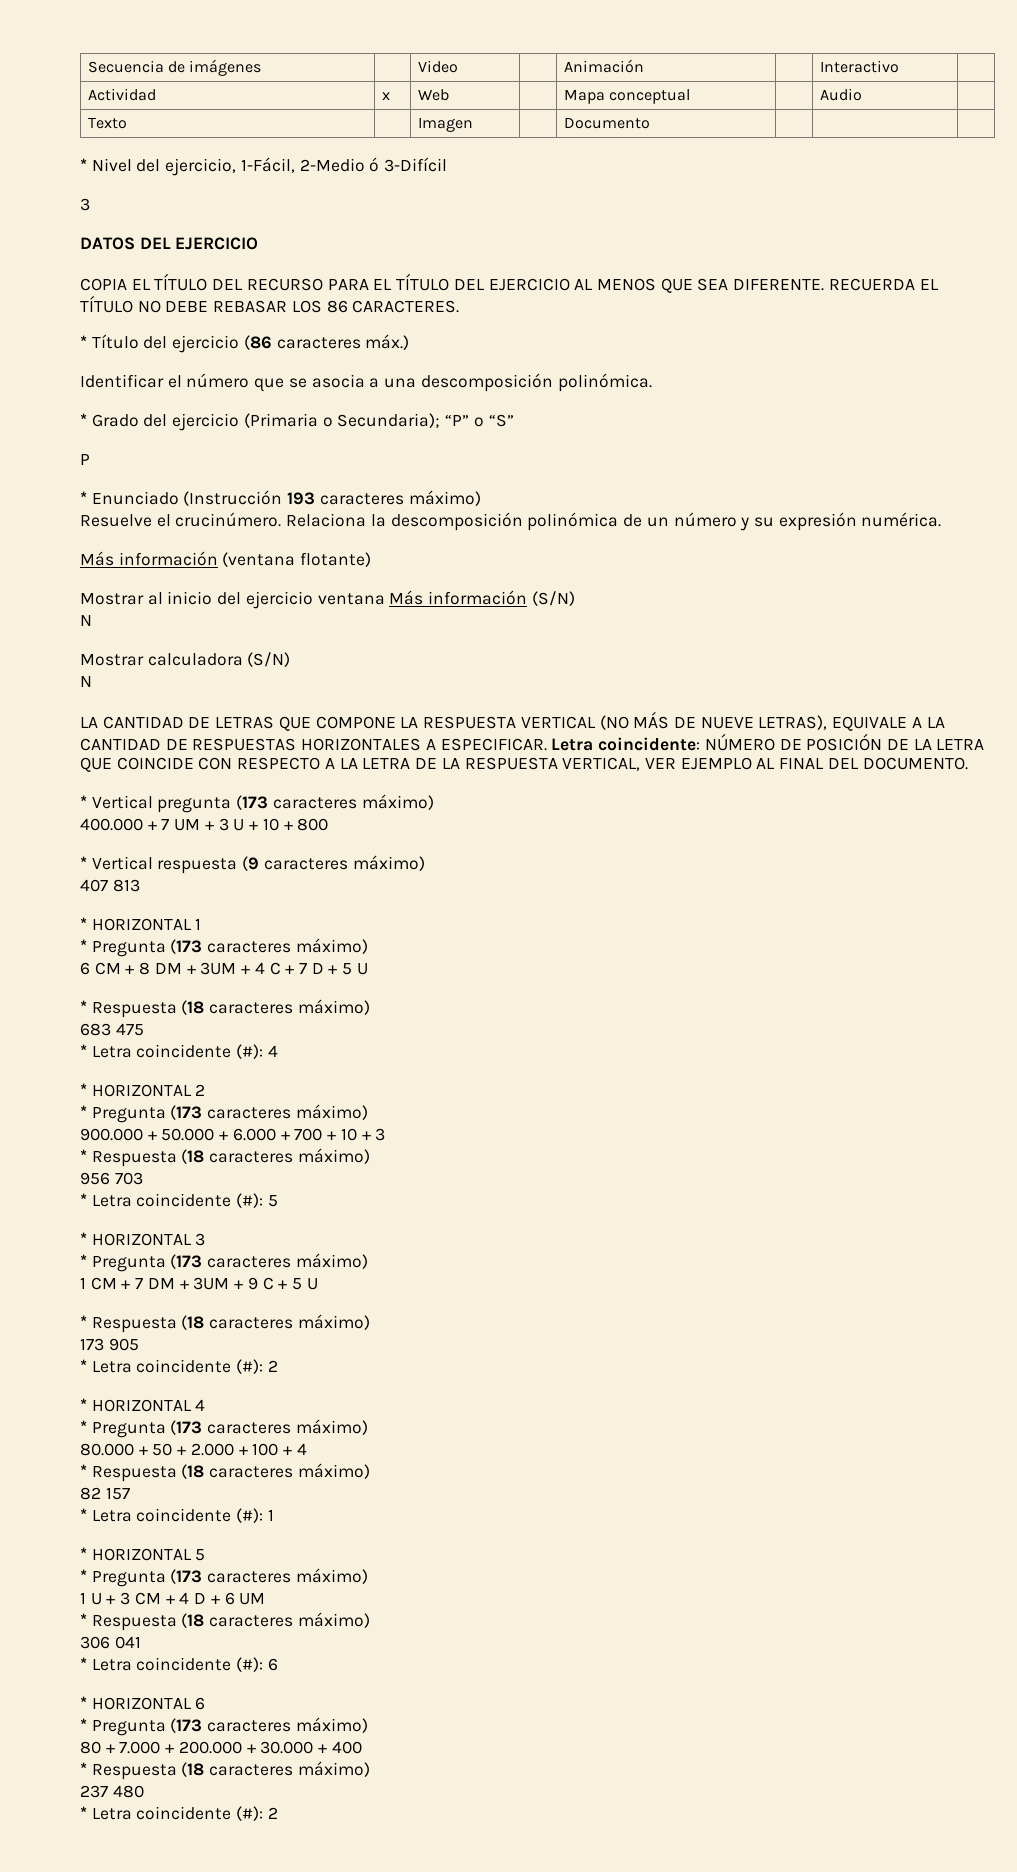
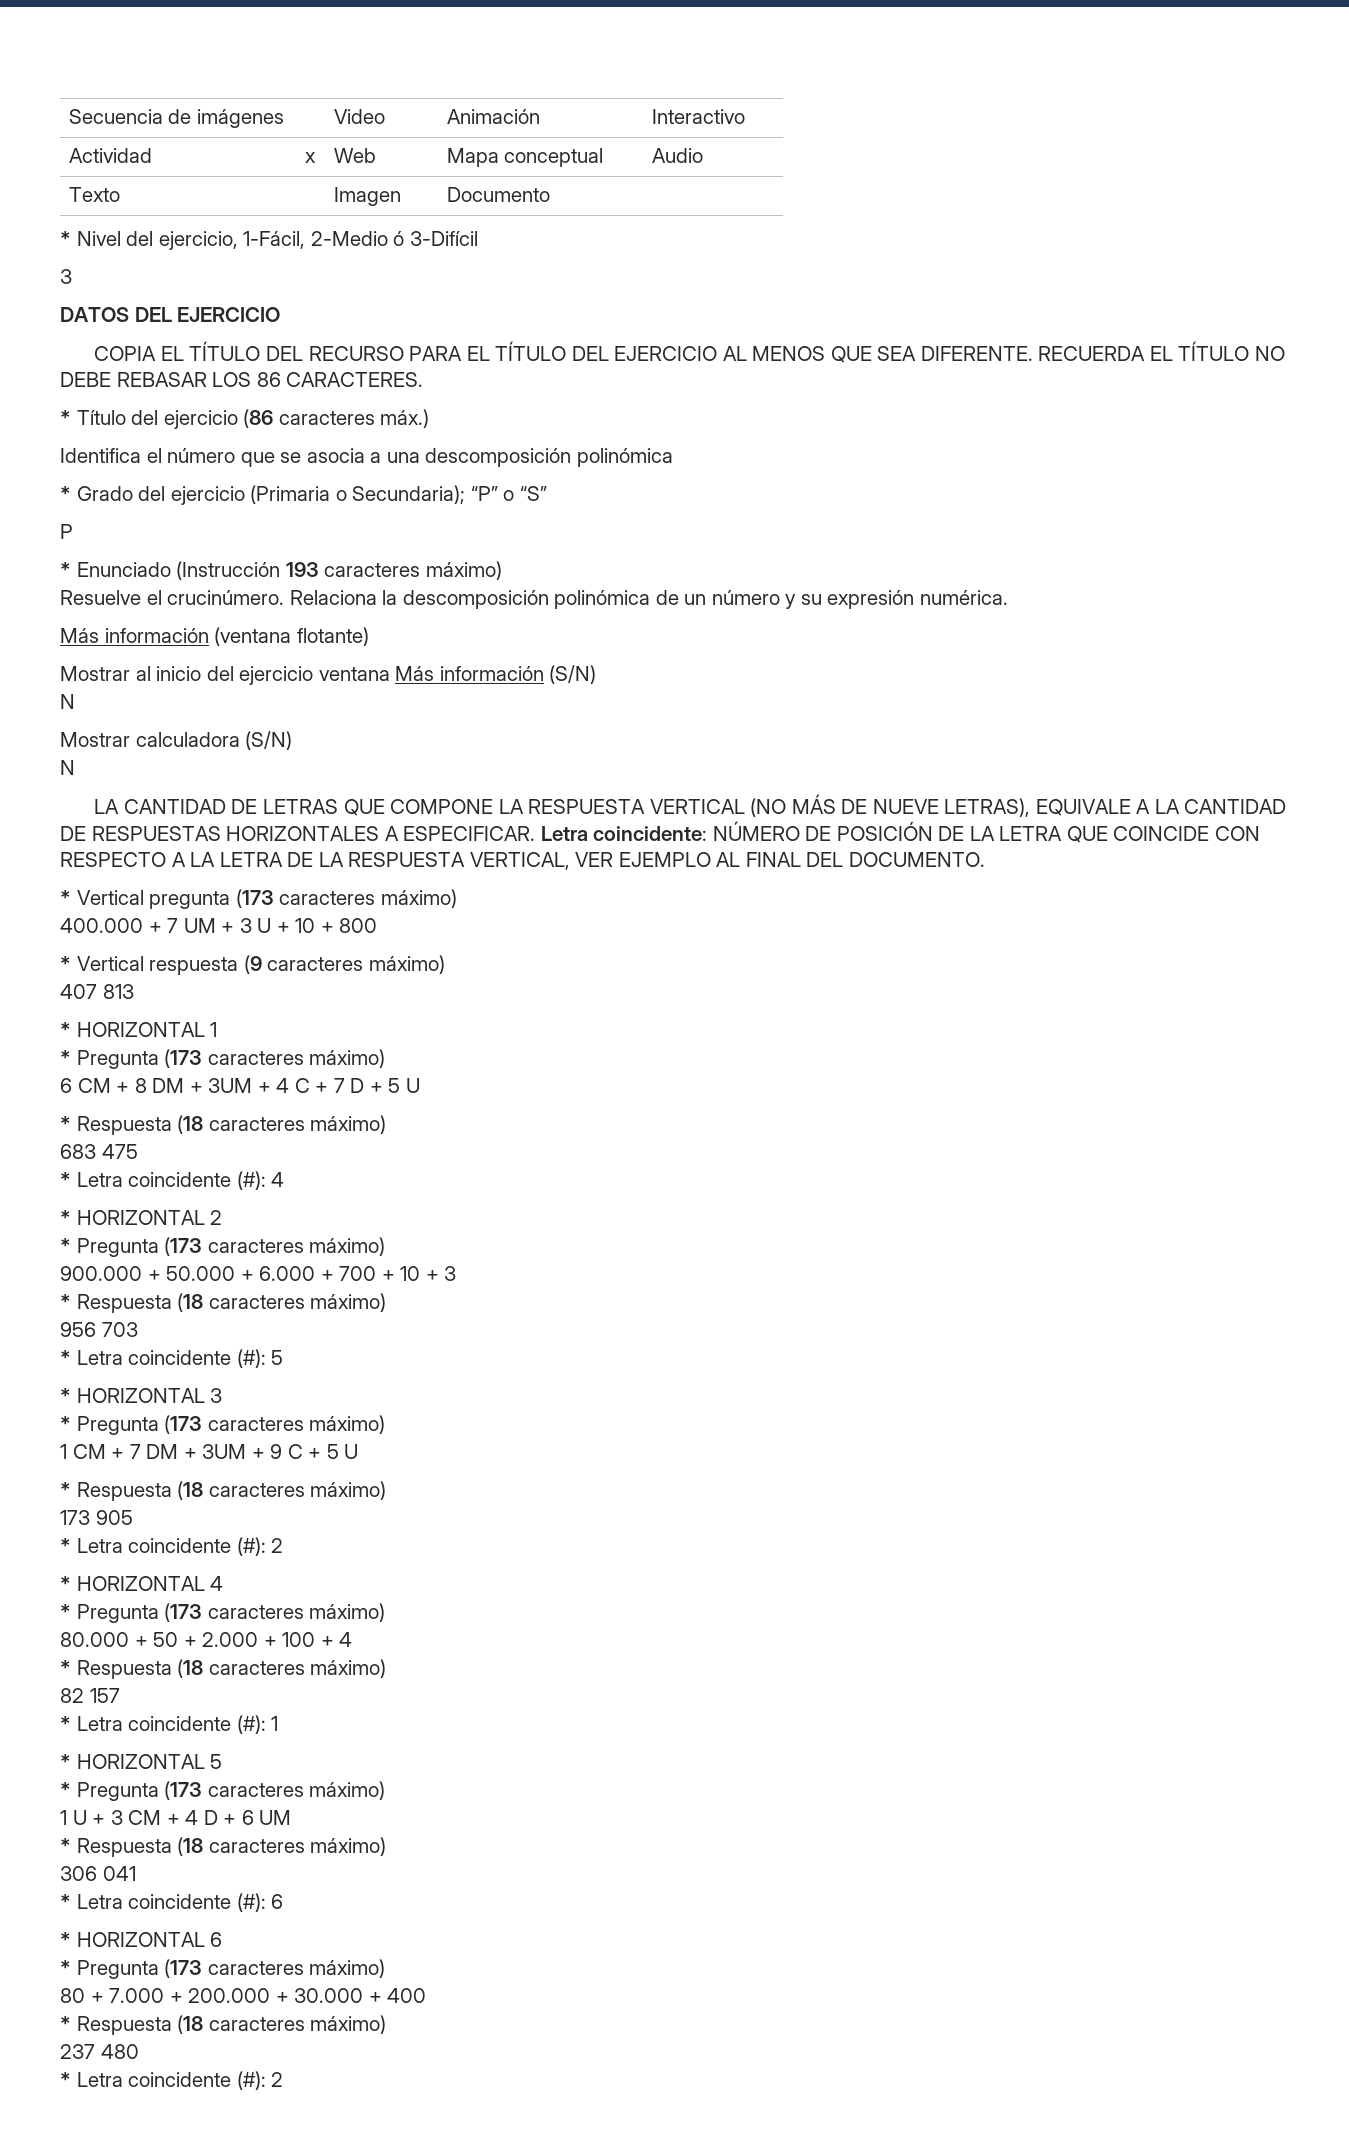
[80,374,164,388] Identificar -> [60,448,141,463] Identifica
[557,373,652,392] polinómica. -> [576,448,673,467] polinómica

